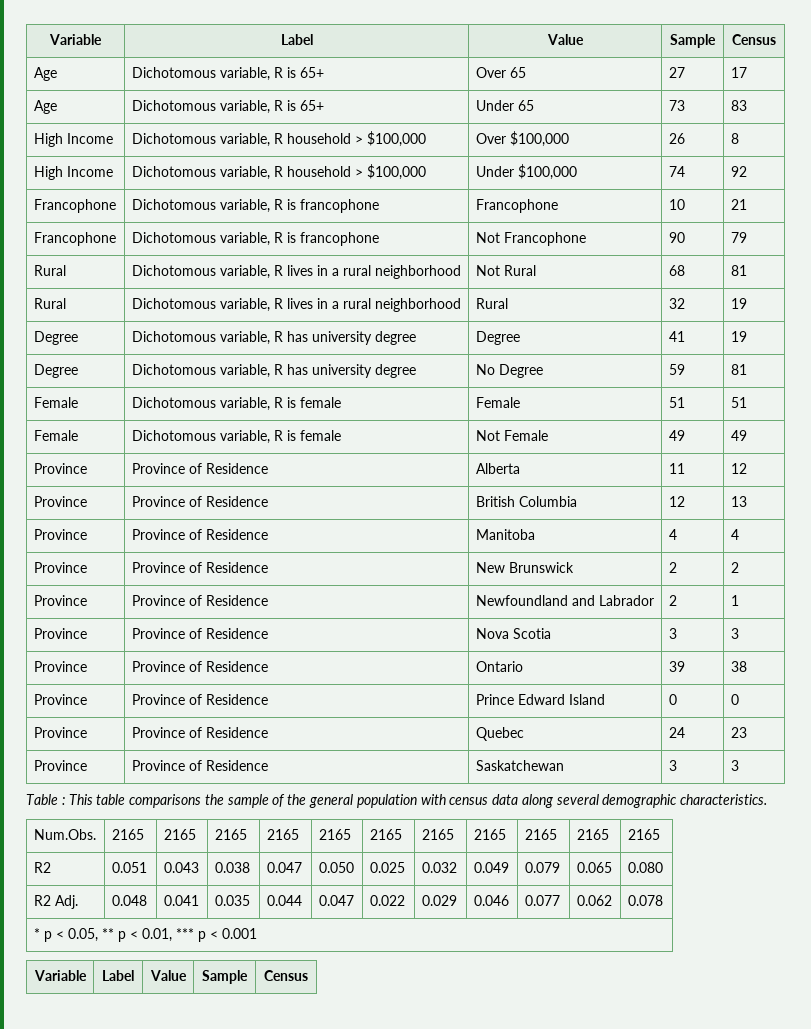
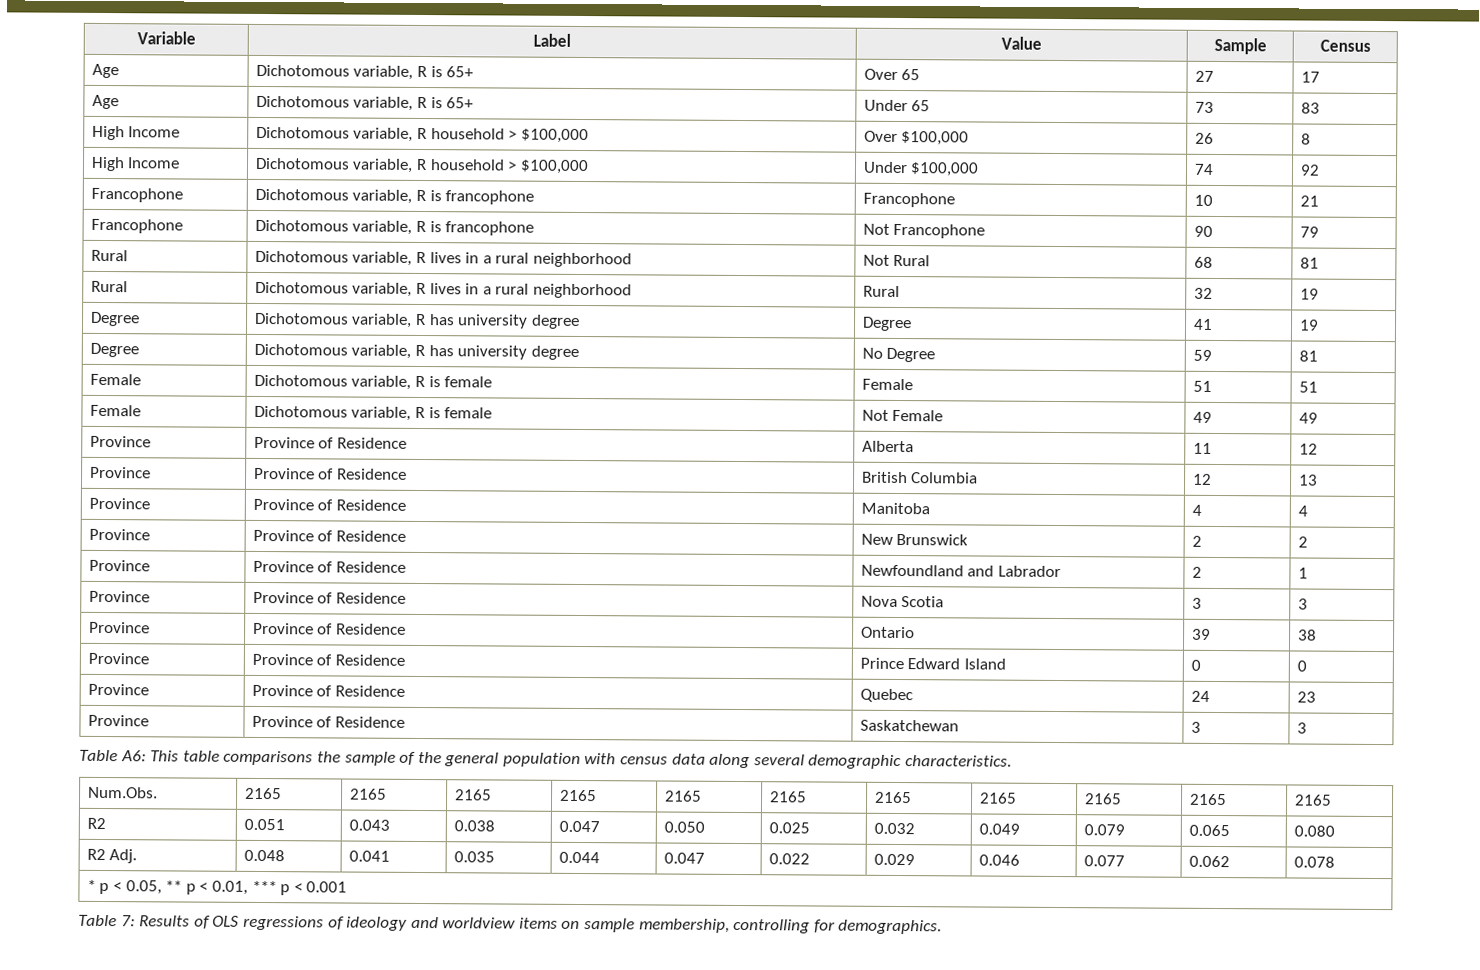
[61,797,65,805] : -> [120,750,147,762] A6:
[33,970,87,981] [102,970,134,981] [149,970,187,981] [202,970,248,984] [264,970,308,981] // Variable | Label | Value | Sample | Census -> [78,914,943,935] // Table 7: Results of OLS regressions of ideology and worldview items on sample membership, controlling for demographics.

